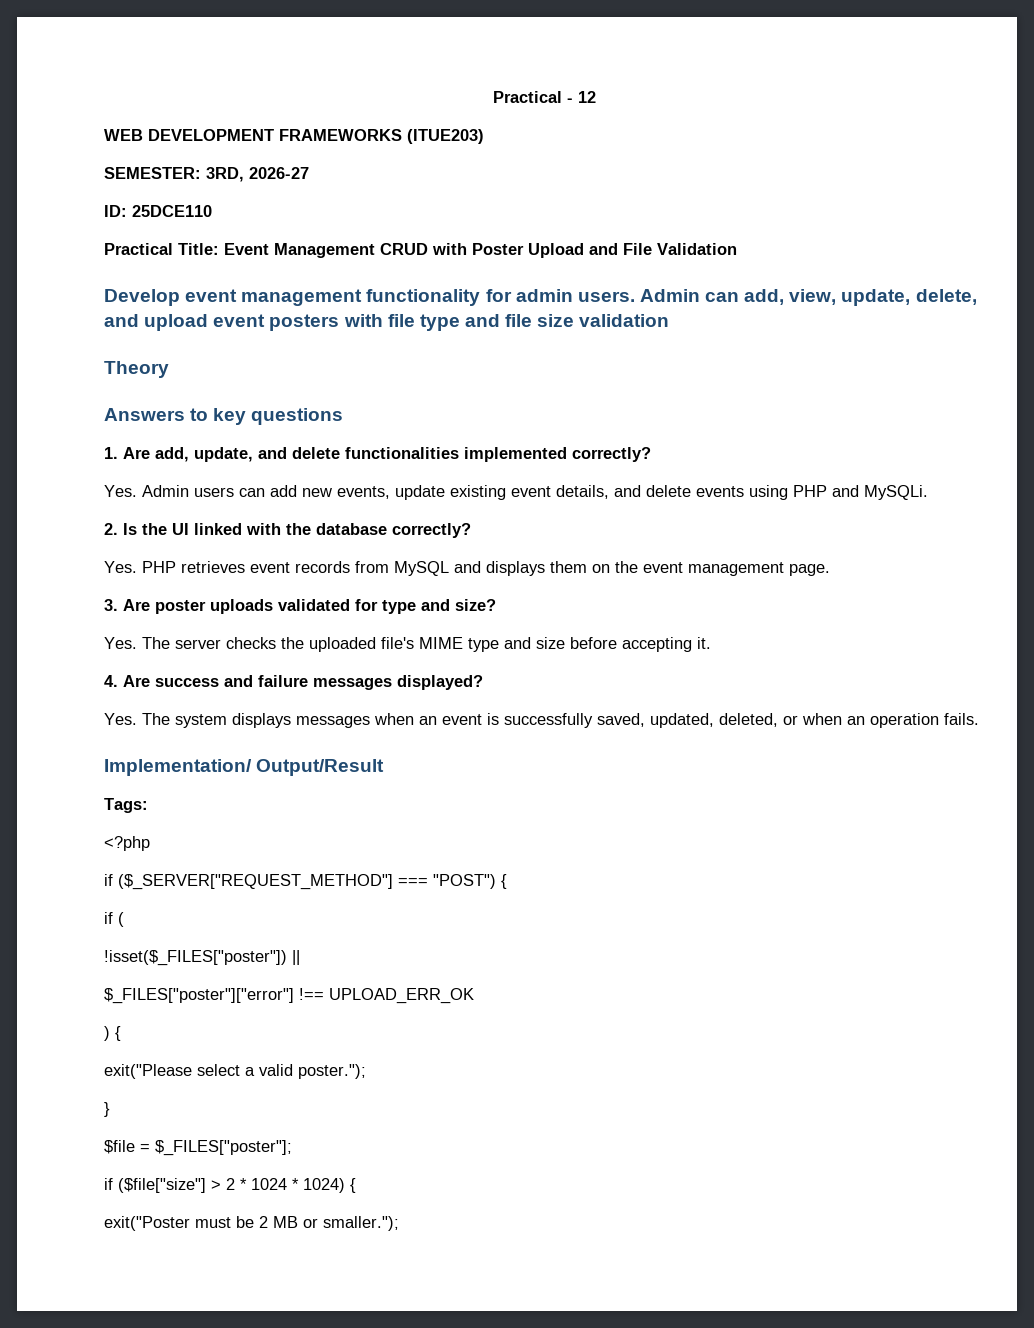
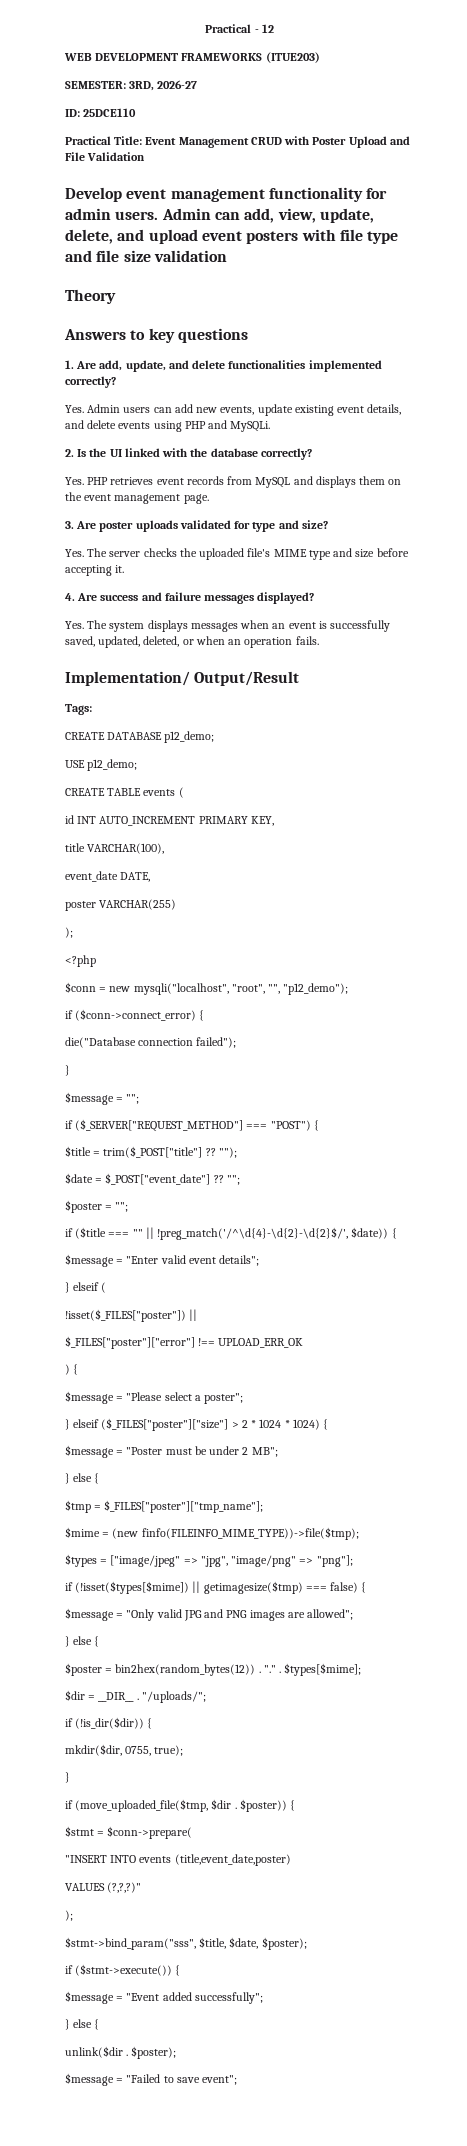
[104,836,150,851] <?php -> [65,731,215,743] [65,759,138,771] [65,787,184,798] [65,815,274,826] [65,843,165,854] [65,871,151,882] [65,899,177,911] [65,927,73,938] [65,955,96,967] [65,982,349,995] [65,1009,205,1021] [65,1037,237,1048] [65,1065,70,1076] [65,1092,140,1105] CREATE DATABASE p12_demo; // USE p12_demo; // CREATE TABLE events ( // id INT AUTO_INCREMENT PRIMARY KEY, // title VARCHAR(100), // event_date DATE, // poster VARCHAR(255) // ); // <?php // $conn = new mysqli("localhost", "root", "", "p12_demo"); // if ($conn->connect_error) { // die("Database connection failed"); // } // $message = "";
[104,912,113,924] if -> [65,1146,237,1158] [65,1173,240,1185] [65,1200,129,1213] [65,1227,397,1240] [65,1254,260,1267] [65,1282,100,1293] $title = trim($_POST["title"] ?? ""); // $date = $_POST["event_date"] ?? ""; // $poster = ""; // if ($title === "" || !preg_match('/^\d{4}-\d{2}-\d{2}$/', $date)) { // $message = "Enter valid event details"; // } elseif
[104,1064,366,1079] [104,1102,110,1117] [104,1140,292,1156] [104,1178,206,1193] exit("Please select a valid poster."); // } // $file = $_FILES["poster"]; // if ($file["size"] -> [65,1391,244,1404] [65,1418,229,1431] $message = "Please select a poster"; // } elseif ($_FILES["poster"]["size"]
[104,1216,399,1231] exit("Poster must be 2 MB or smaller."); -> [65,1445,278,1458] [65,1473,100,1484] [65,1500,264,1513] [65,1527,359,1540] [65,1554,353,1567] [65,1581,367,1594] [65,1608,354,1621] [65,1636,100,1647] [65,1663,362,1676] [65,1690,206,1703] [65,1717,153,1729] [65,1744,184,1756] [65,1772,70,1783] [65,1799,296,1812] [65,1826,193,1839] [65,1854,291,1866] [65,1882,142,1893] [65,1910,73,1921] [65,1937,307,1950] [65,1964,181,1976] [65,1991,263,2004] [65,2019,100,2030] [65,2046,177,2059] [65,2073,238,2086] $message = "Poster must be under 2 MB"; // } else { // $tmp = $_FILES["poster"]["tmp_name"]; // $mime = (new finfo(FILEINFO_MIME_TYPE))->file($tmp); // $types = ["image/jpeg" => "jpg", "image/png" => "png"]; // if (!isset($types[$mime]) || getimagesize($tmp) === false) { // $message = "Only valid JPG and PNG images are allowed"; // } else { // $poster = bin2hex(random_bytes(12)) . "." . $types[$mime]; // $dir = __DIR__ . "/uploads/"; // if (!is_dir($dir)) { // mkdir($dir, 0755, true); // } // if (move_uploaded_file($tmp, $dir . $poster)) { // $stmt = $conn->prepare( // "INSERT INTO events (title,event_date,poster) // VALUES (?,?,?)" // ); // $stmt->bind_param("sss", $title, $date, $poster); // if ($stmt->execute()) { // $message = "Event added successfully"; // } else { // unlink($dir . $poster); // $message = "Failed to save event";

